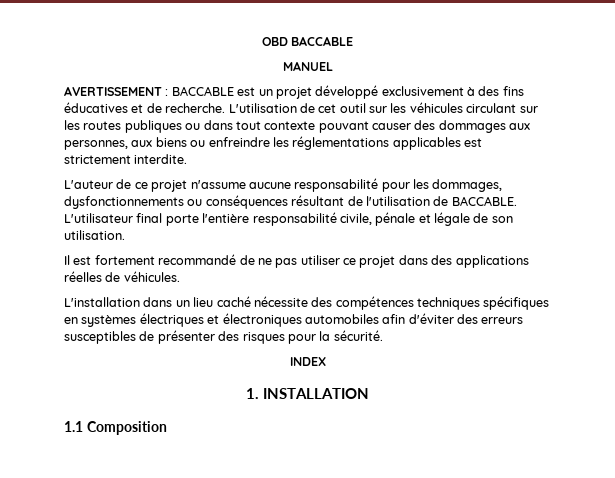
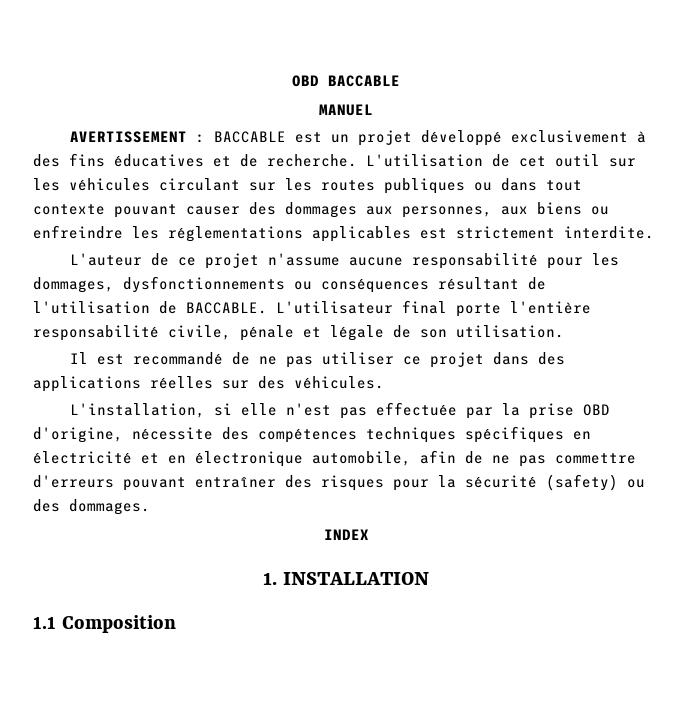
[94,255,155,265] fortement -> (124, 359) none
[105,272,121,282] de -> [222,376,285,389] sur des
[64,296,251,307] L'installation dans un lieu caché -> [69,402,610,419] [33,427,123,443] L'installation, si elle n'est pas effectuée par la prise OBD d'origine,
[81,313,524,327] [64,330,383,344] systèmes électriques et électroniques automobiles afin d'éviter des erreurs susceptibles de présenter des risques pour la sécurité. -> [33,450,636,467] [33,474,645,491] [33,499,150,515] électricité et en électronique automobile, afin de ne pas commettre d'erreurs pouvant entraîner des risques pour la sécurité (safety) ou des dommages.

